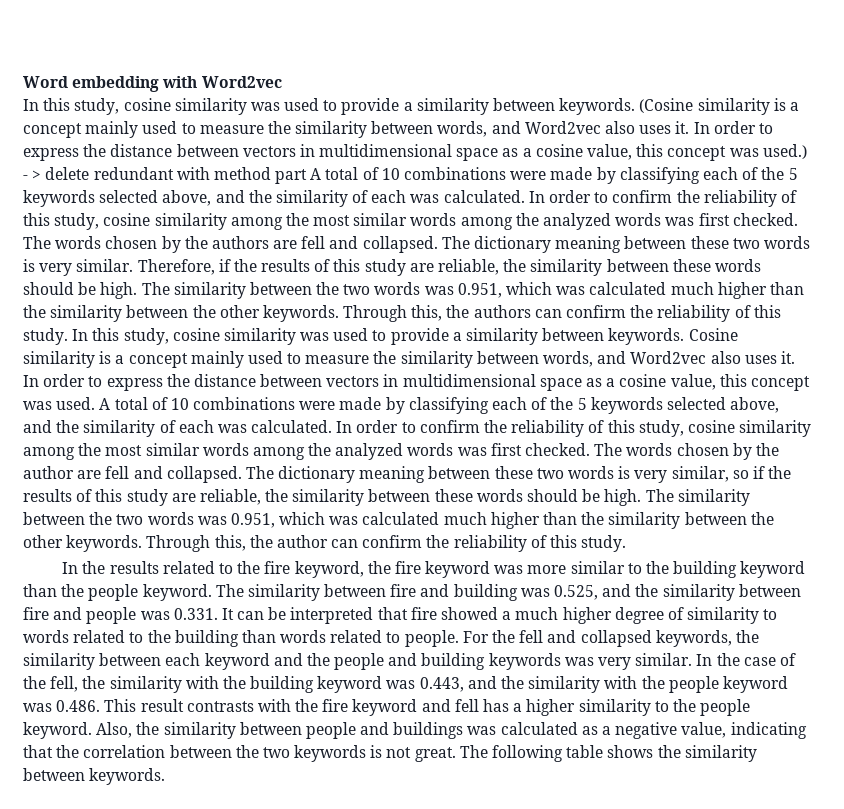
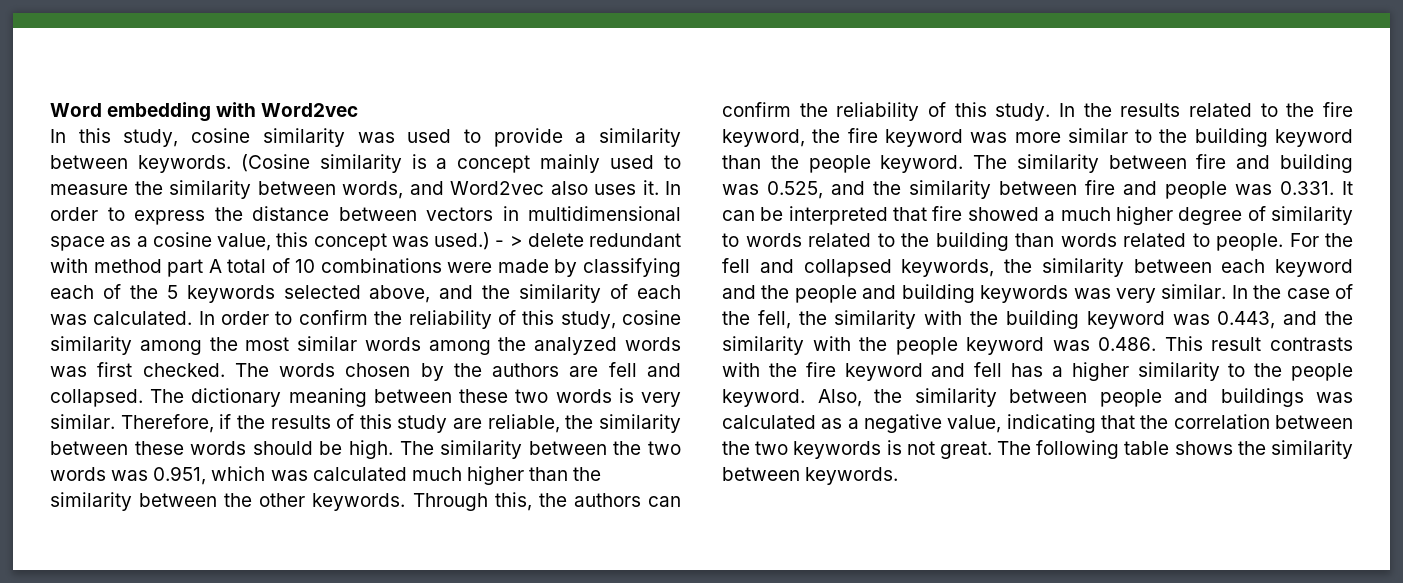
[92,328,738,345] [23,351,795,368] [23,374,810,391] [23,397,780,414] [23,420,812,437] [23,443,779,460] [23,466,792,483] [23,489,750,506] [23,512,774,529] [23,535,627,552] [62,562,79,574] this study, cosine similarity was used to provide a similarity between keywords. Cosine similarity is a concept mainly used to measure the similarity between words, and Word2vec also uses it. In order to express the distance between vectors in multidimensional space as a cosine value, this concept was used. A total of 10 combinations were made by classifying each of the 5 keywords selected above, and the similarity of each was calculated. In order to confirm the reliability of this study, cosine similarity among the most similar words among the analyzed words was first checked. The words chosen by the author are fell and collapsed. The dictionary meaning between these two words is very similar, so if the results of this study are reliable, the similarity between these words should be high. The similarity between the two words was 0.951, which was calculated much higher than the similarity between the other keywords. Through this, the author can confirm the reliability of this study. // In -> (1075, 110) none

